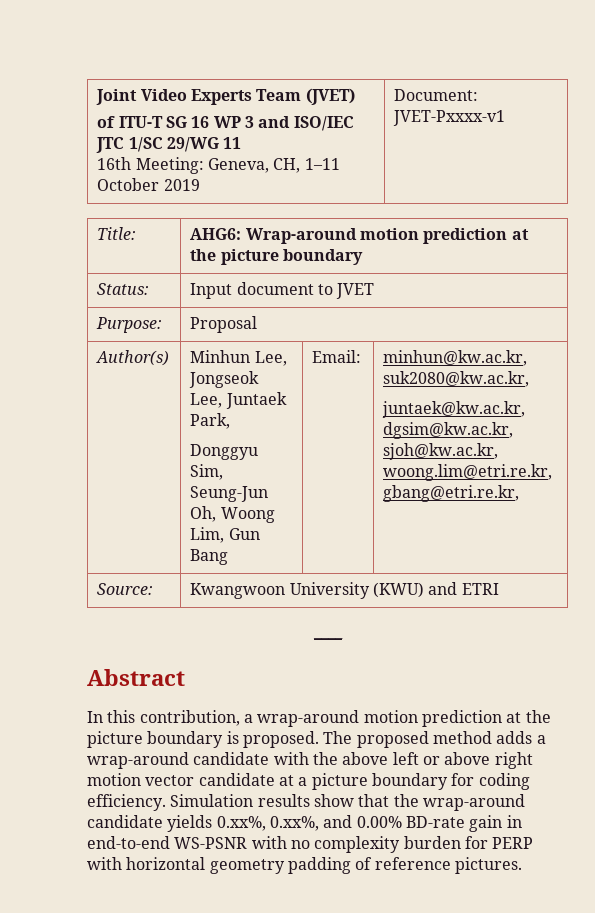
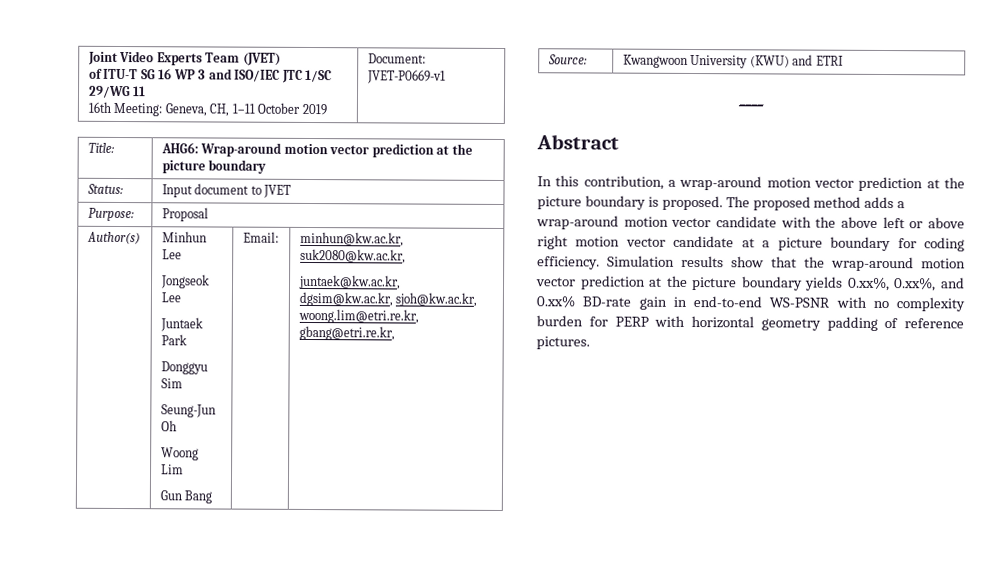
[393,110,506,126] JVET-Pxxxx-v1 -> [366,69,446,84] JVET-P0669-v1
(419, 234) none -> [329,145,370,155] vector
[254,351,287,366] [189,371,260,388] [190,392,287,409] [190,413,231,429] [190,444,259,460] [190,464,224,480] [190,486,269,502] [190,506,275,523] [190,527,225,543] Lee, Jongseok Lee, Juntaek Park, // Donggyu Sim, Seung-Jun Oh, Woong Lim, -> [161,249,182,260] [159,274,210,289] [160,292,181,303] [159,317,203,332] [160,334,187,346] [160,361,208,375] [160,378,183,389] [160,404,216,418] [160,420,177,432] [160,447,199,461] [160,464,184,475] Lee // Jongseok Lee // Juntaek Park // Donggyu Sim // Seung-Jun Oh // Woong Lim //
(418, 716) none -> [814,178,854,188] vector
(189, 760) none -> [623,216,712,228] motion vector
[87,815,163,828] candidate -> [921,258,966,269] [536,275,803,291] motion vector prediction at the picture boundary
[356,816,402,828] 0.00% -> [536,295,575,308] 0.xx%

